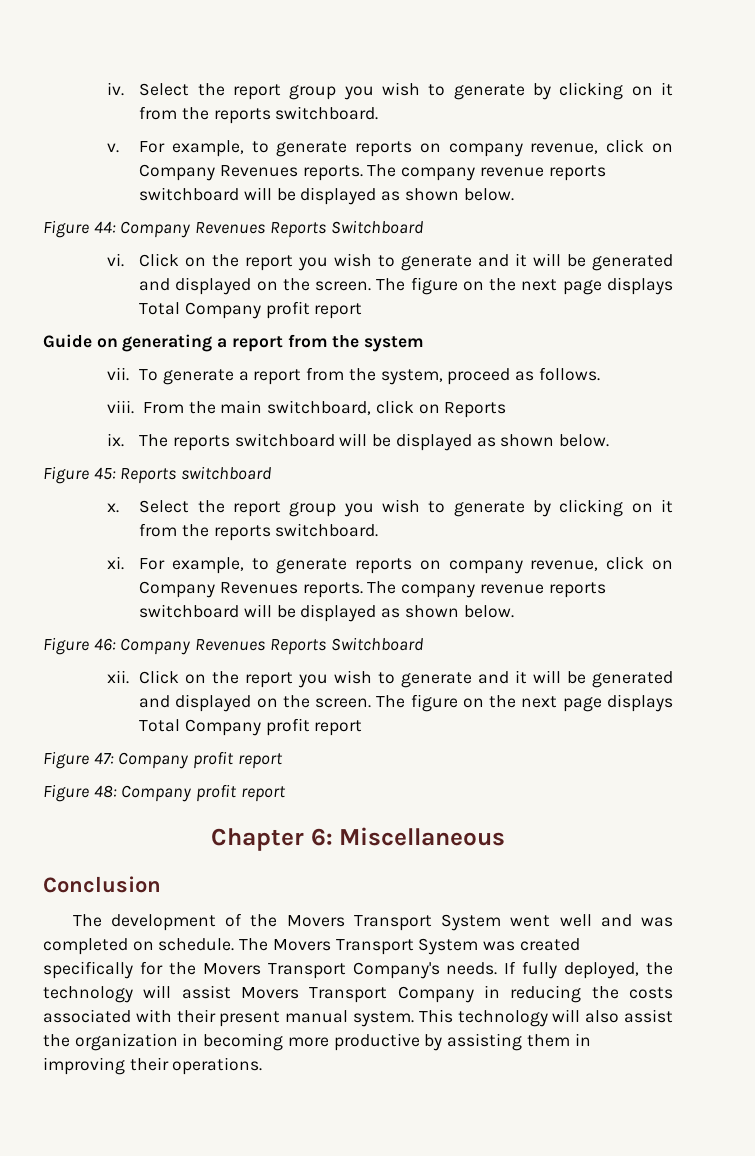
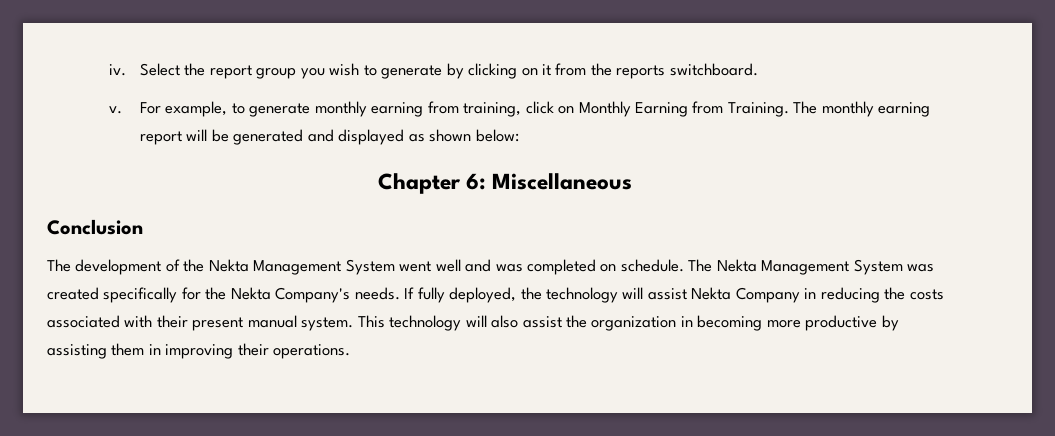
[355,139,673,157] [139,164,606,181] [139,187,514,205] [43,220,423,238] [107,253,674,271] [139,277,673,295] [139,301,363,319] [43,334,425,352] [107,367,600,385] [107,400,507,418] [107,433,609,451] [43,466,272,484] [107,499,673,517] [139,523,379,541] [107,556,673,574] [139,581,606,598] [139,604,514,622] [43,637,423,655] [107,670,674,688] [139,694,673,712] [139,718,363,736] [43,751,283,769] [43,784,286,802] reports on company revenue, click on Company Revenues reports. The company revenue reports switchboard will be displayed as shown below. // Figure 44: Company Revenues Reports Switchboard // vi. Click on the report you wish to generate and it will be generated and displayed on the screen. The figure on the next page displays Total Company profit report // Guide on generating a report from the system // vii. To generate a report from the system, proceed as follows. // viii. From the main switchboard, click on Reports // ix. The reports switchboard will be displayed as shown below. // Figure 45: Reports switchboard // x. Select the report group you wish to generate by clicking on it from the reports switchboard. // xi. For example, to generate reports on company revenue, click on Company Revenues reports. The company revenue reports switchboard will be displayed as shown below. // Figure 46: Company Revenues Reports Switchboard // xii. Click on the report you wish to generate and it will be generated and displayed on the screen. The figure on the next page displays Total Company profit report // Figure 47: Company profit report // Figure 48: Company profit report -> [314,101,931,117] [140,129,519,145] monthly earning from training, click on Monthly Earning from Training. The monthly earning report will be generated and displayed as shown below:
[286,915,432,931] Movers Transport -> [208,259,342,275] Nekta Management
[272,939,414,955] Movers Transport -> [716,259,850,275] Nekta Management
[202,963,346,979] Movers Transport -> [230,287,271,300] Nekta
[241,987,388,1003] Movers Transport -> [691,287,732,300] Nekta

